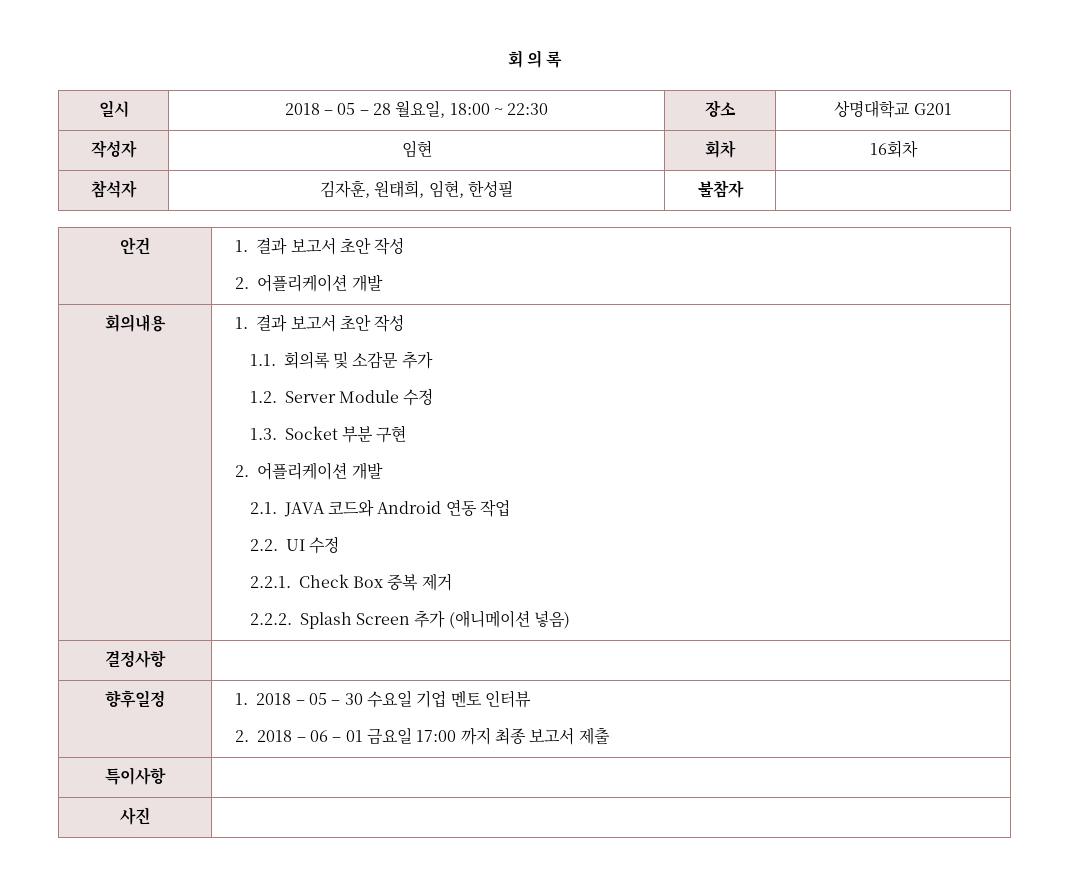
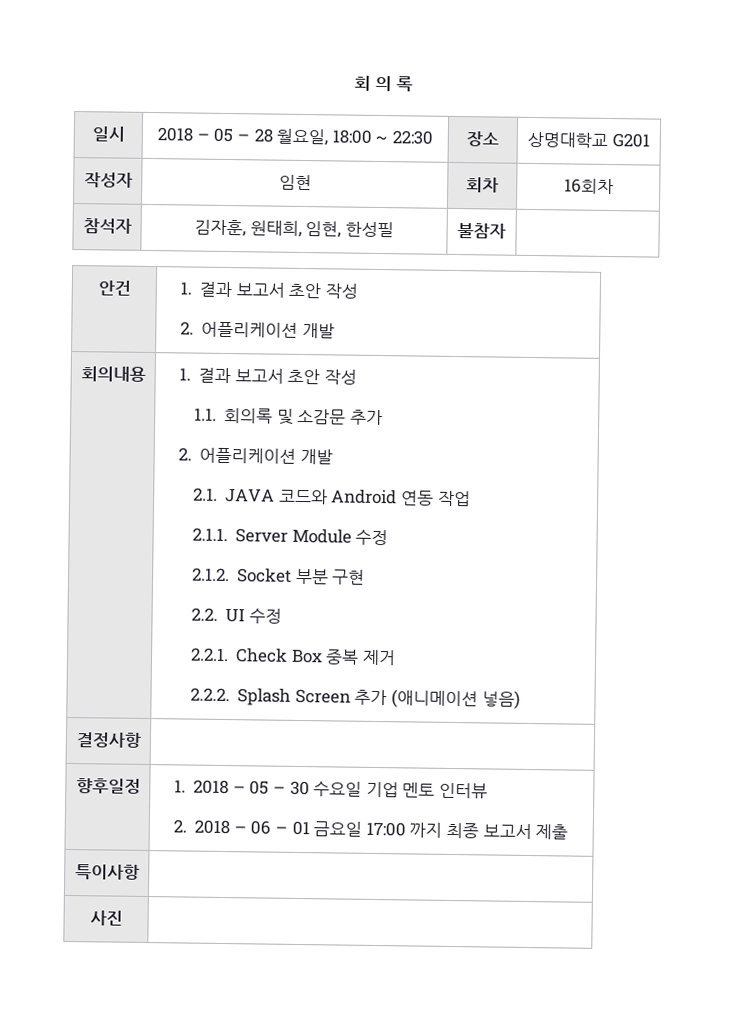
[249,388,434,406] [249,425,407,443] // 1.2. Server Module 수정 // 1.3. Socket 부분 구현 -> (383, 417) none
(511, 508) none -> [191,527,389,546] [191,567,366,585] // 2.1.1. Server Module 수정 // 2.1.2. Socket 부분 구현

